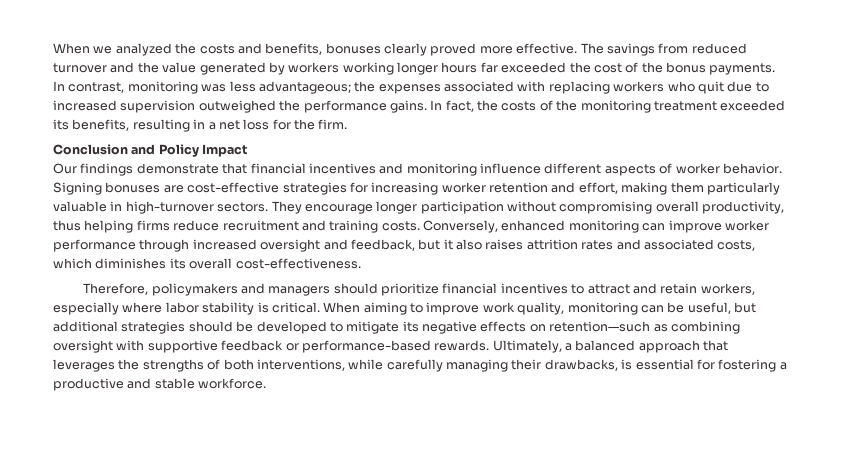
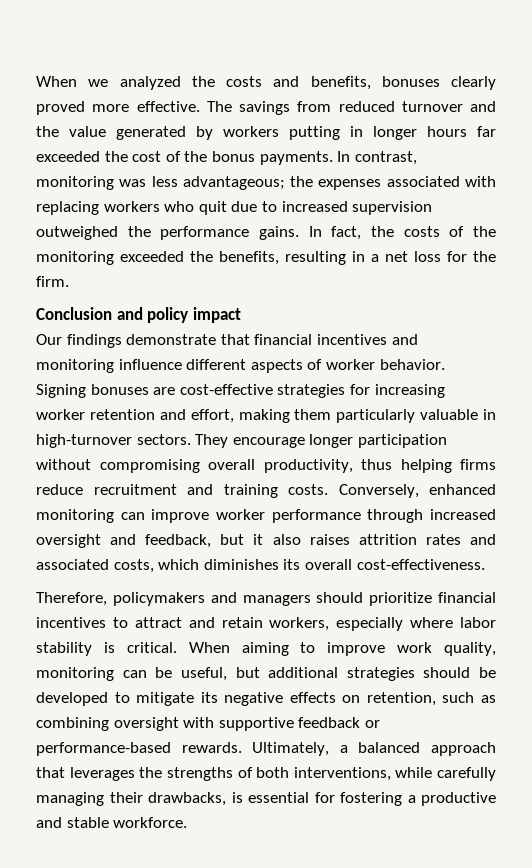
[342,62,394,75] working -> [289,126,363,140] putting in
[653,100,786,111] [53,119,69,130] treatment exceeded its -> [120,251,213,262] exceeded the
[158,144,248,157] Policy Impact -> [147,307,241,323] policy impact
[549,321,651,332] retention—such -> [366,692,475,706] retention, such

